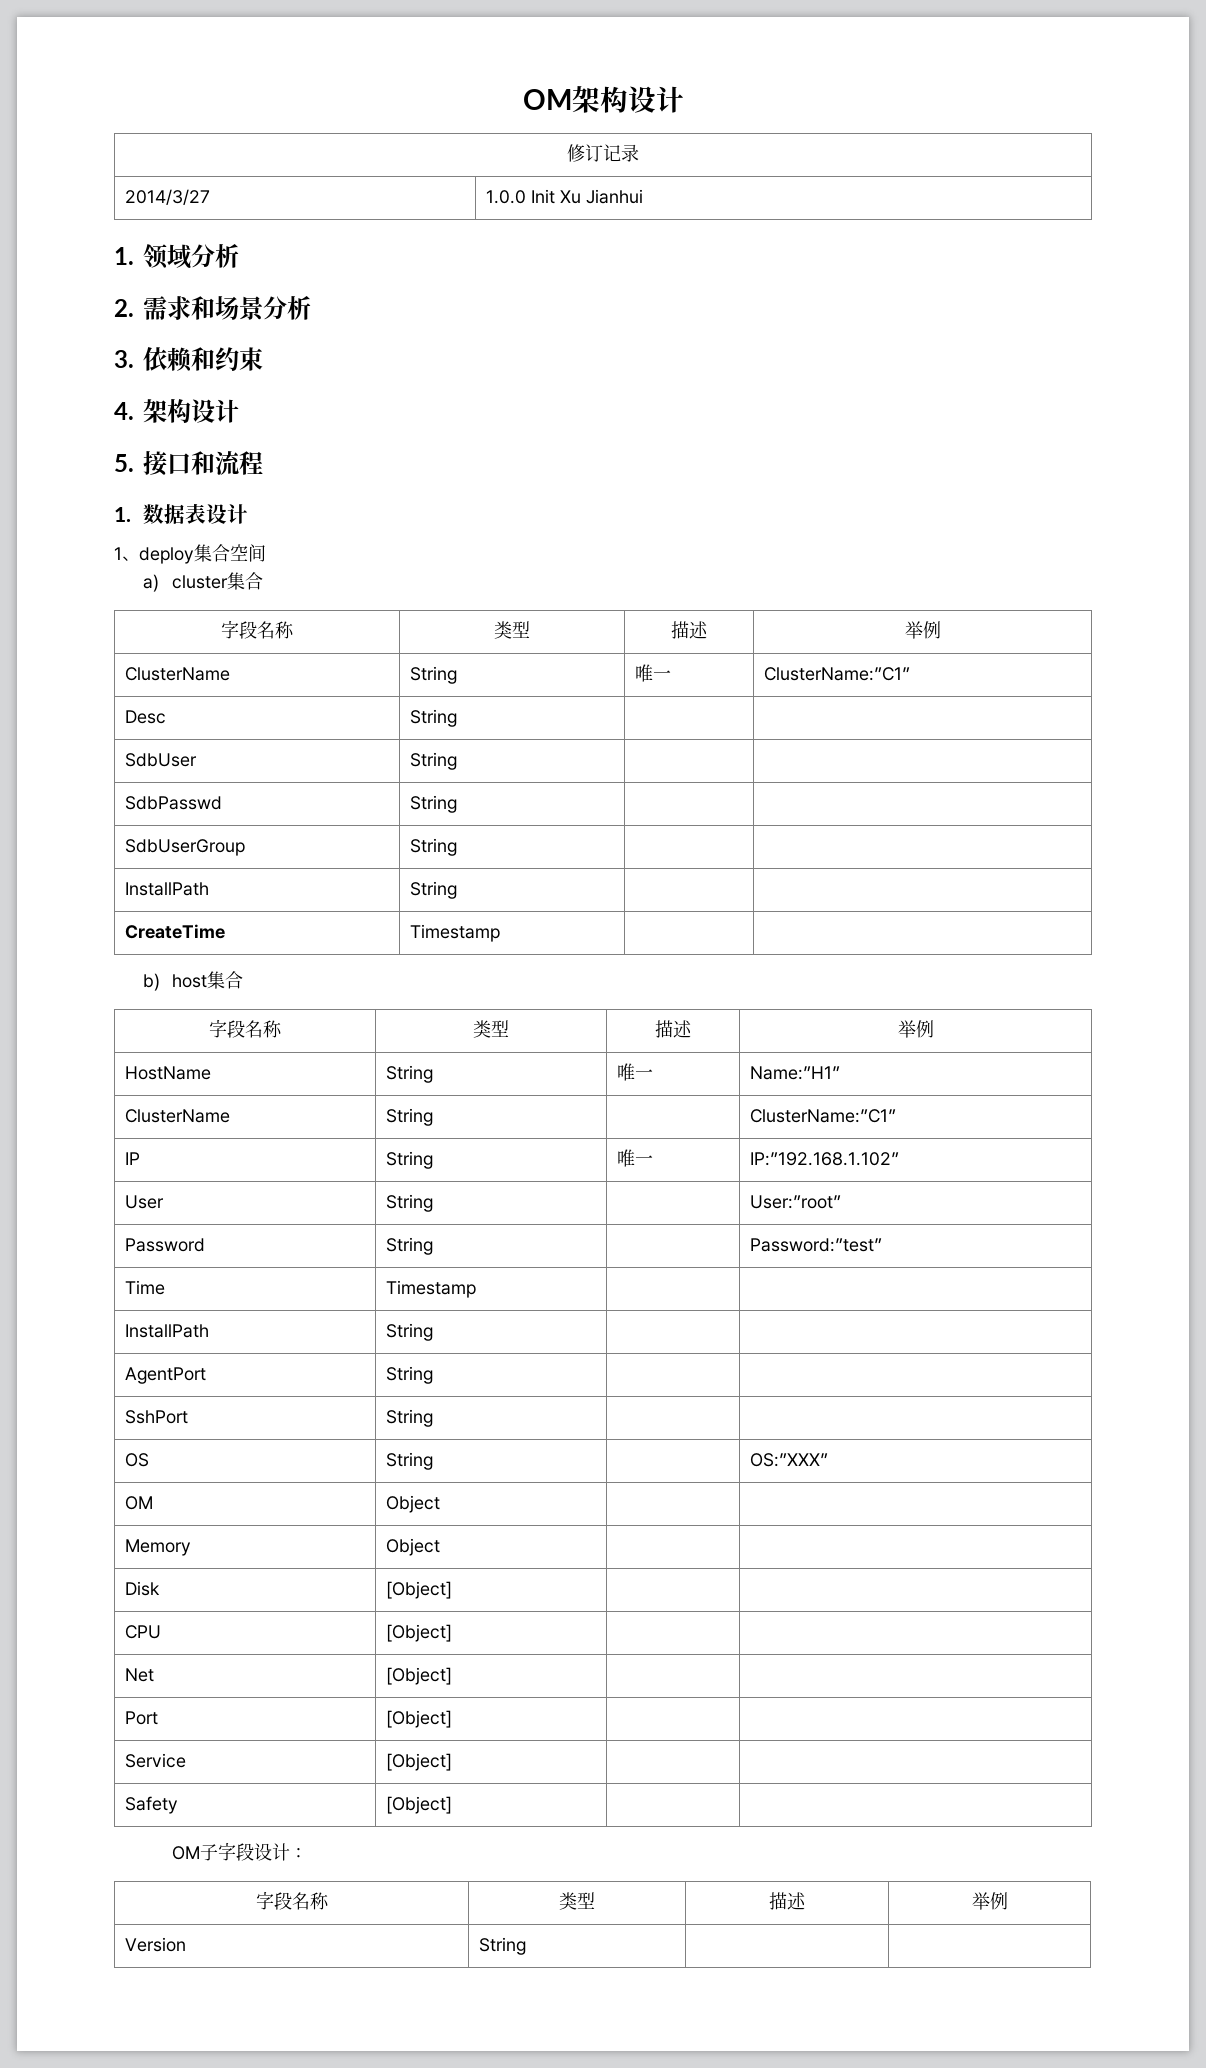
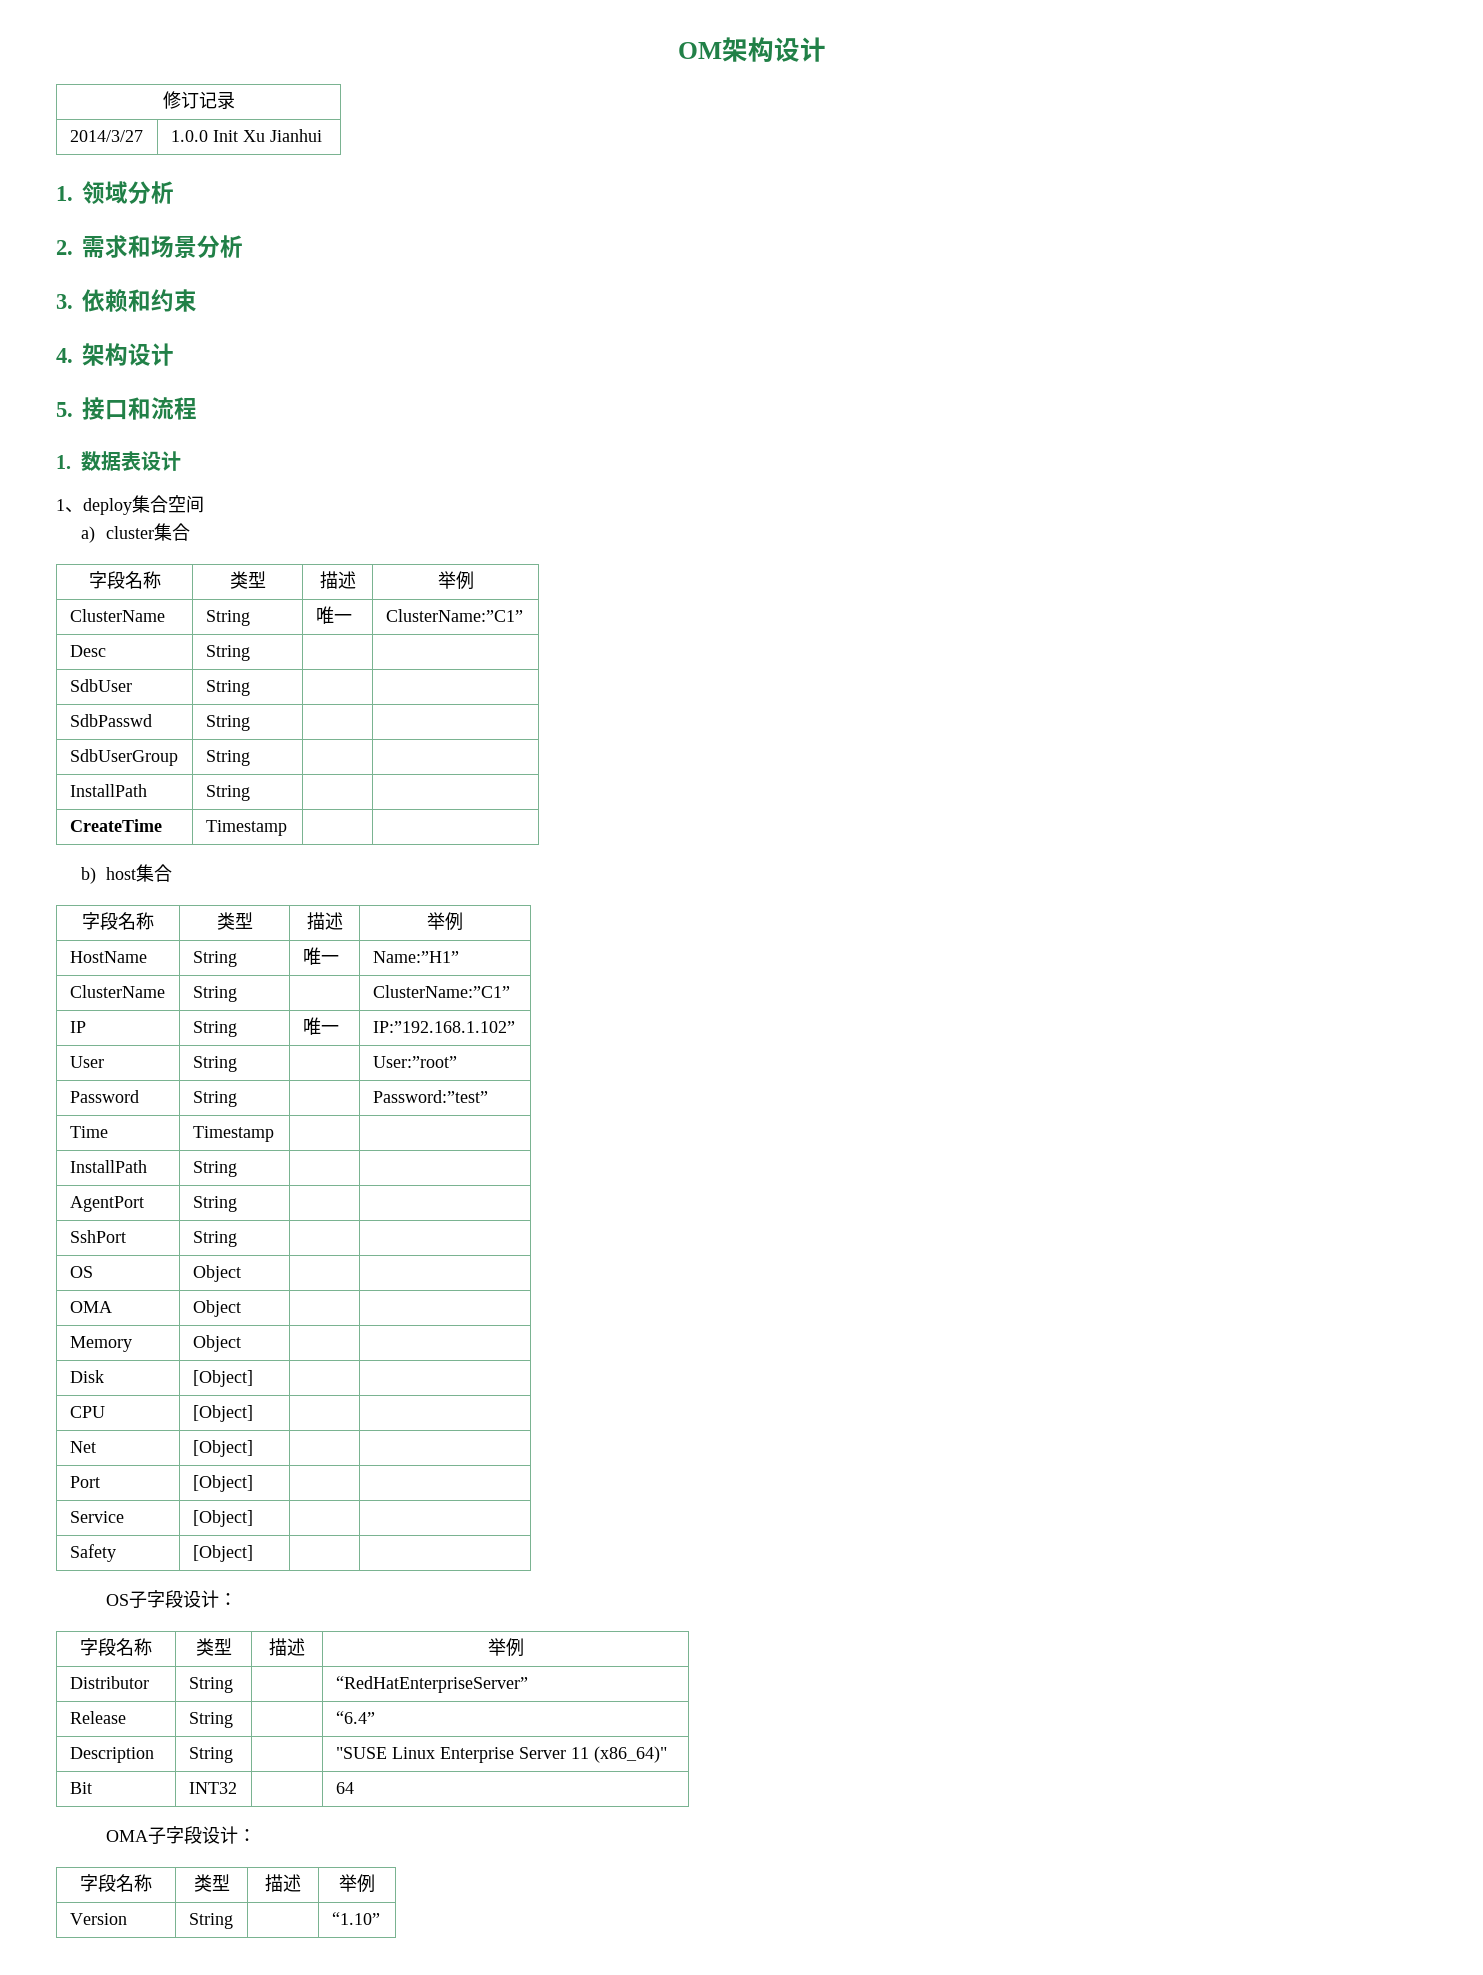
[385,1452,433,1470] [749,1453,828,1467] [124,1496,153,1510] String | | OS:”XXX” // OM -> [192,1265,241,1282] [69,1301,112,1313] Object | | // OMA
[172,1846,201,1860] OM -> [106,1590,238,1609] [80,1638,152,1656] [195,1638,232,1656] [269,1638,305,1656] [487,1638,524,1657] [69,1676,149,1689] [188,1677,233,1693] [335,1676,528,1693] [69,1711,126,1724] [188,1712,233,1728] [335,1711,375,1724] [69,1747,154,1763] [188,1747,233,1763] [335,1746,667,1763] [69,1782,92,1794] [188,1782,237,1794] [335,1782,354,1794] [106,1830,149,1842] OS子字段设计： // 字段名称 | 类型 | 描述 | 举例 // Distributor | String | | “RedHatEnterpriseServer” // Release | String | | “6.4” // Description | String | | "SUSE Linux Enterprise Server 11 (x86_64)" // Bit | INT32 | | 64 // OMA
(526, 1946) none -> [331,1912,380,1925] “1.10”

